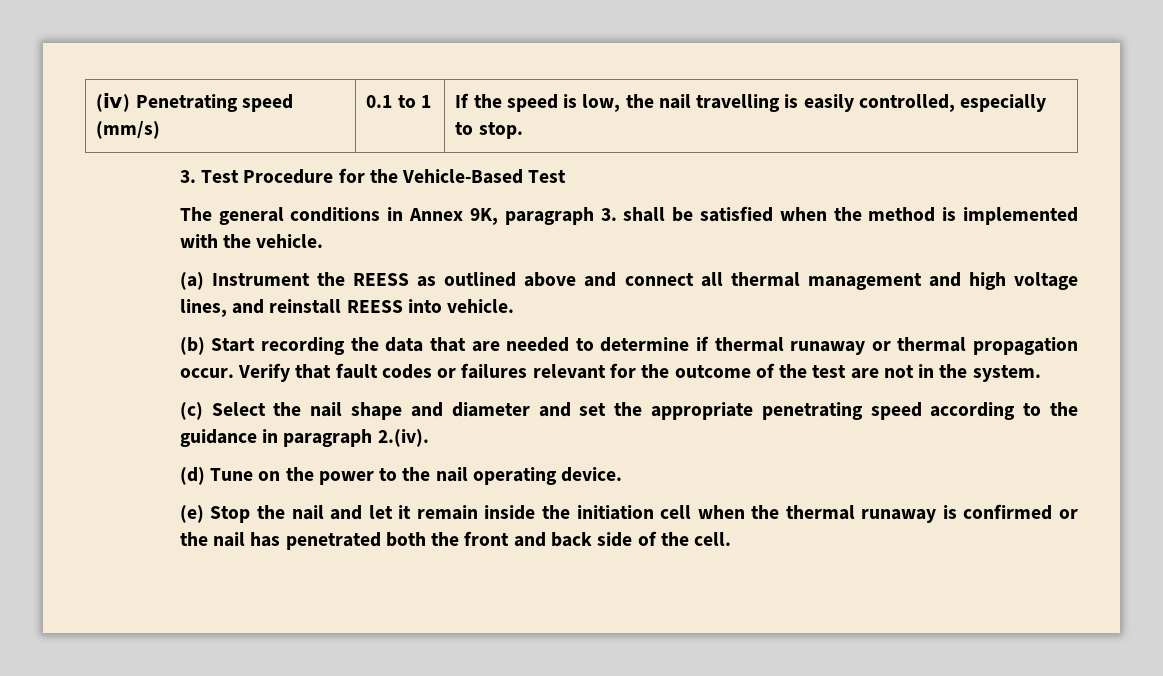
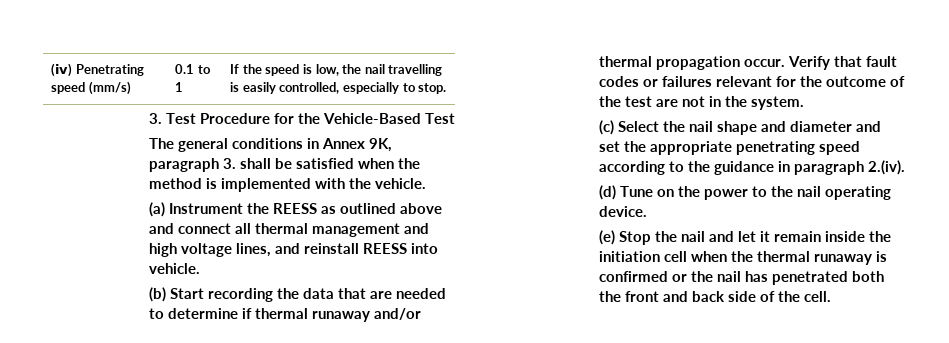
[871,341,891,351] or -> [374,308,422,320] and/or

